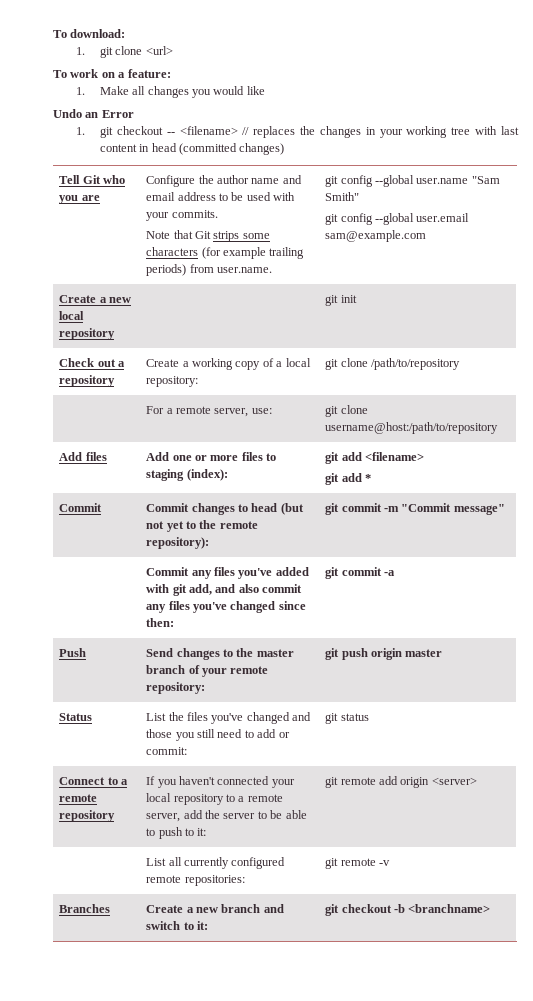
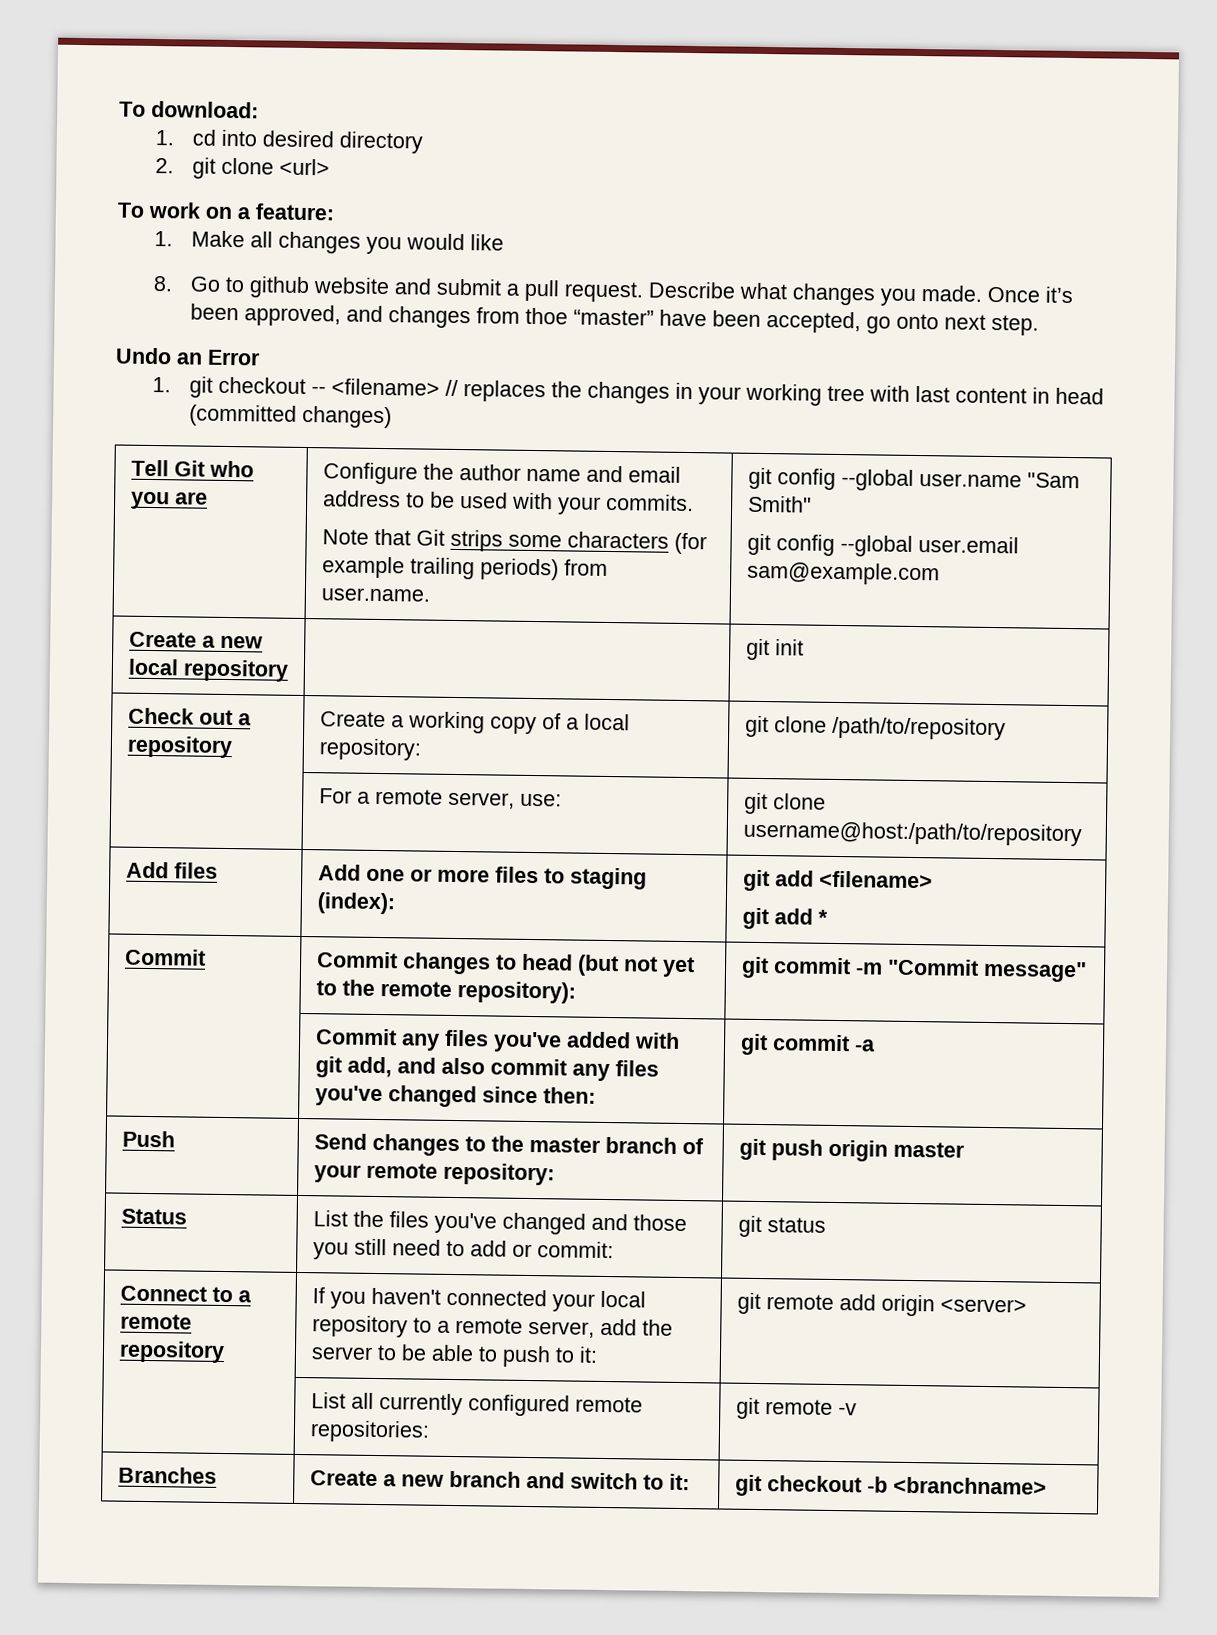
(86, 51) none -> [191,129,423,154] [154,158,174,174] cd into desired directory // 2.
(265, 90) none -> [152,275,1073,306] [189,303,1039,336] // 8. Go to github website and submit a pull request. Describe what changes you made. Once it’s been approved, and changes from thoe “master” have been accepted, go onto next step.

